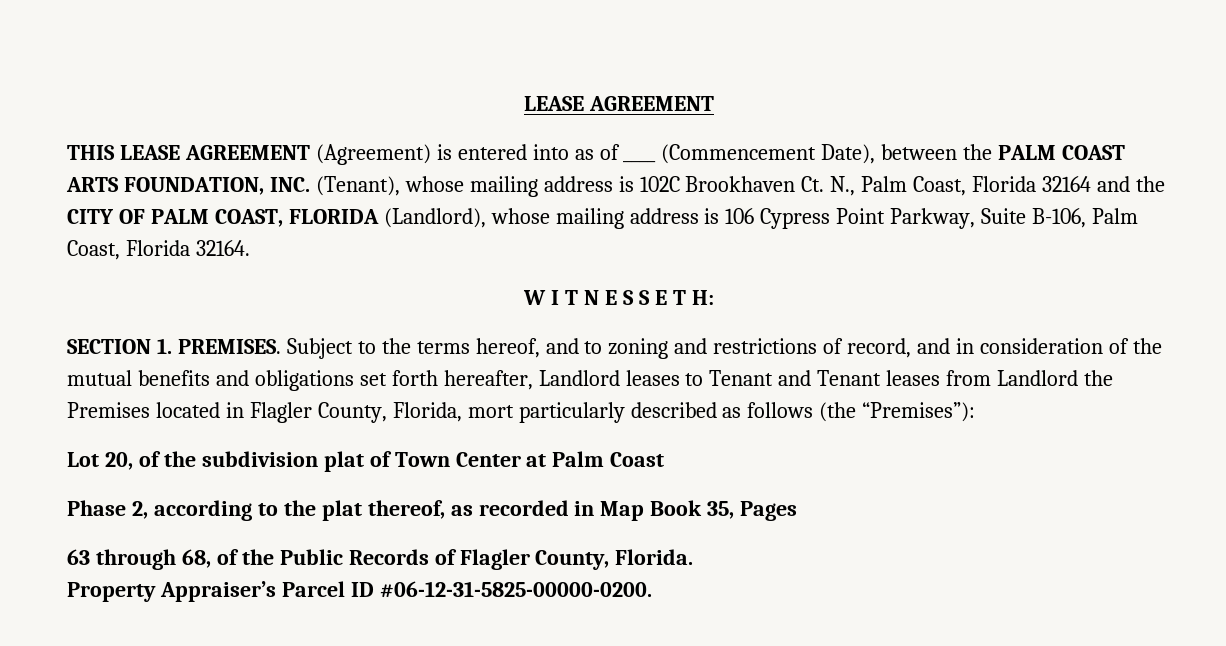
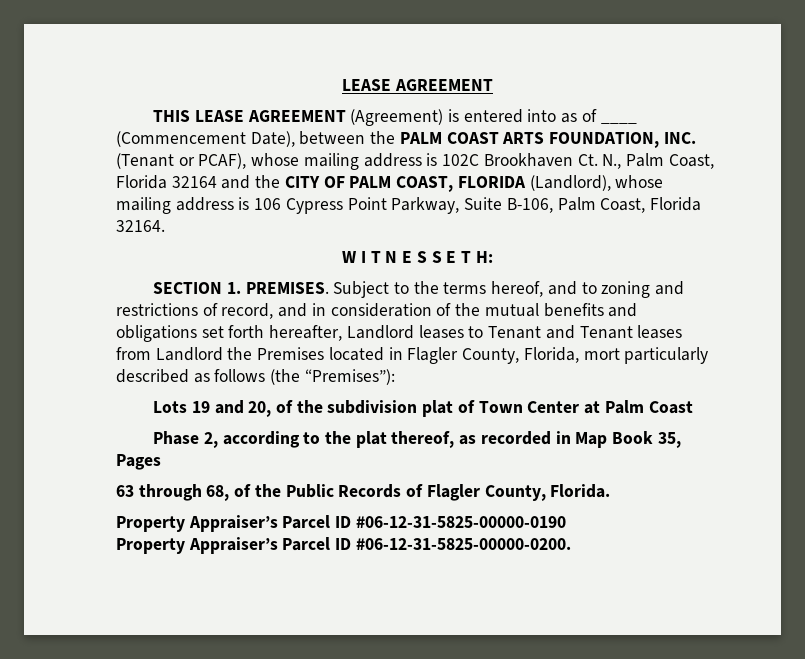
[315,176,400,196] (Tenant), -> [116,153,247,169] (Tenant or PCAF),
[67,452,99,467] Lot -> [153,400,244,414] Lots 19 and
(694, 557) none -> [116,515,566,532] // Property Appraiser’s Parcel ID #06-12-31-5825-00000-0190

